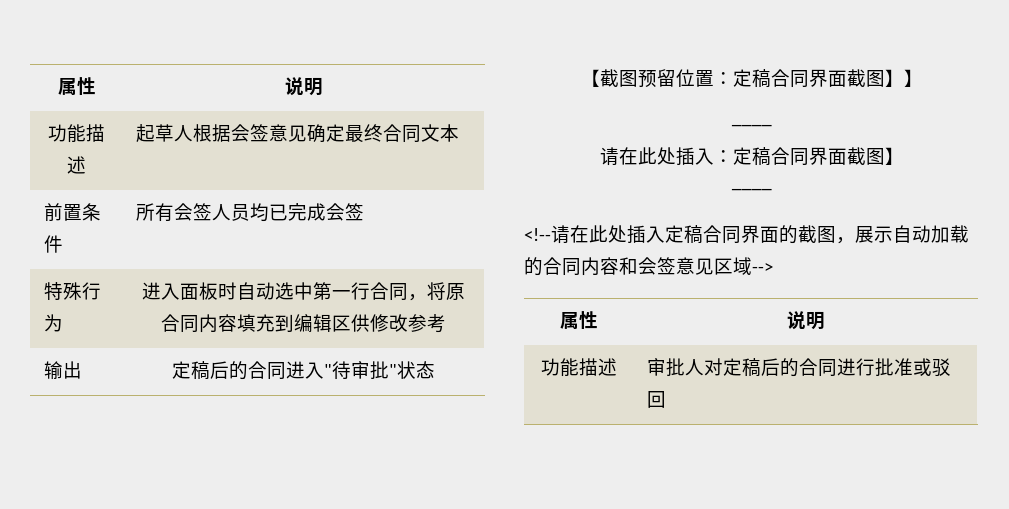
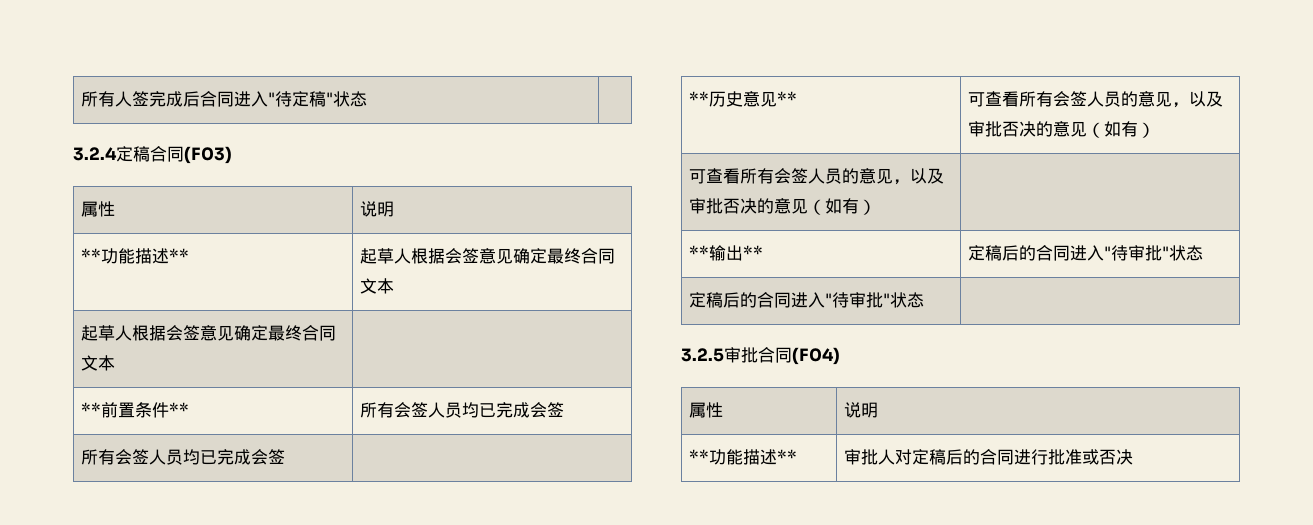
[57,77,96,95] [284,77,323,96] [48,124,105,143] [67,156,86,174] 属性 | 说明 // 功能描述 -> [81,91,368,107] [73,146,232,164] [81,201,116,217] [360,201,395,217] [81,248,190,264] 所有人签完成后合同进入"待定稿"状态 | // 3.2.4定稿合同(F03) // 属性 | 说明 // **功能描述**
(459, 133) none -> [81,325,337,341] [81,355,116,371] [81,402,102,416] 起草人根据会签意见确定最终合同文本 | // **
(63, 244) none -> [169,402,190,416] **
[43,282,101,300] [43,314,63,332] [142,282,465,301] [161,314,446,333] 特殊行为 | 进入面板时自动选中第一行合同，将原合同内容填充到编辑区供修改参考 // -> [81,449,286,465] [689,91,798,107] [968,91,1224,108] [968,121,1156,138] [689,168,945,185] [689,198,877,215] [689,245,710,259] 所有会签人员均已完成会签 | // **历史意见** | 可查看所有会签人员的意见，以及审批否决的意见（如有） // 可查看所有会签人员的意见，以及审批否决的意见（如有） | // **
[172,361,435,380] [580,69,923,88] [730,124,772,131] [599,147,904,166] [730,188,772,195] [524,225,969,244] [524,257,773,276] [560,311,598,329] [786,311,825,330] [541,358,617,377] | 定稿后的合同进入"待审批"状态 // 【截图预留位置：定稿合同界面截图】】 // ──── // 请在此处插入：定稿合同界面截图】 // ──── // <!--请在此处插入定稿合同界面的截图，展示自动加载的合同内容和会签意见区域--> // 属性 | 说明 // 功能描述 -> [743,245,764,259] [968,245,1204,261] [689,292,925,308] [681,347,840,365] [689,402,724,418] [844,402,879,418] [689,449,798,465] ** | 定稿后的合同进入"待审批"状态 // 定稿后的合同进入"待审批"状态 | // 3.2.5审批合同(F04) // 属性 | 说明 // **功能描述**
[931,358,951,377] [646,391,666,408] 驳回 -> [1099,449,1134,465] 否决

